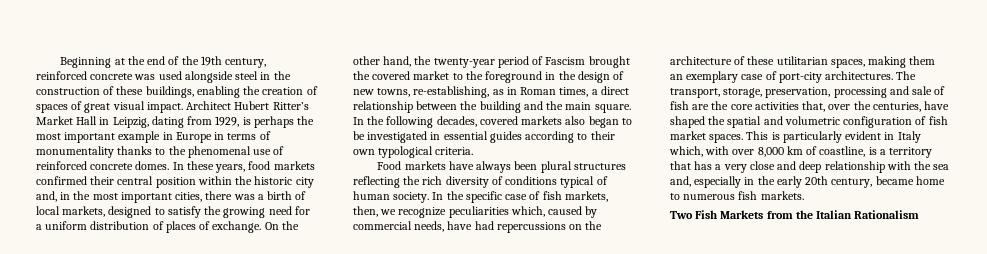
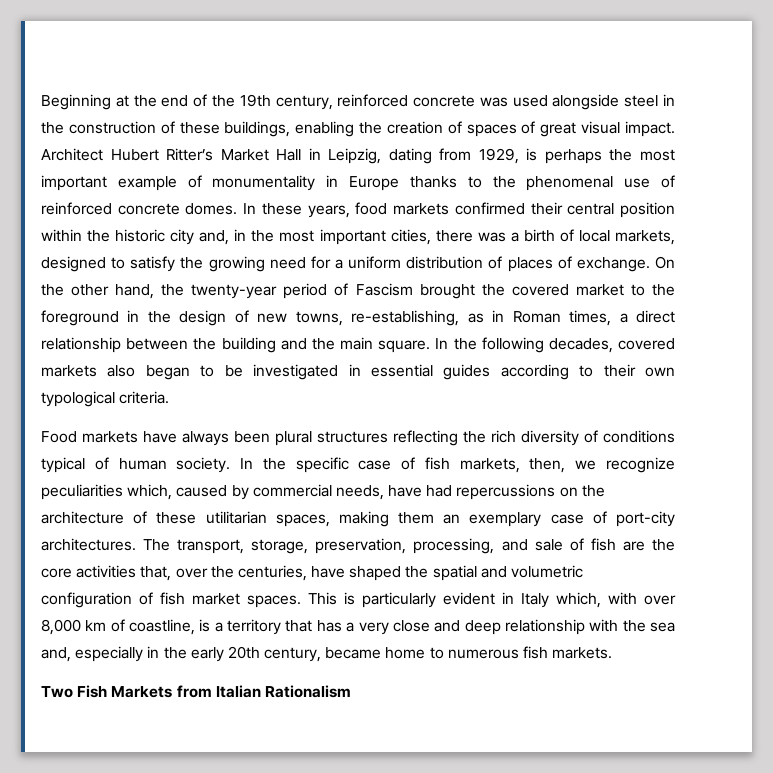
[162,131,271,143] [36,146,114,158] in Europe in terms of monumentality -> [187,175,400,191] of monumentality in Europe
[833,87,887,98] processing -> [413,538,495,554] processing,
[795,210,813,219] the -> (212, 691) none

